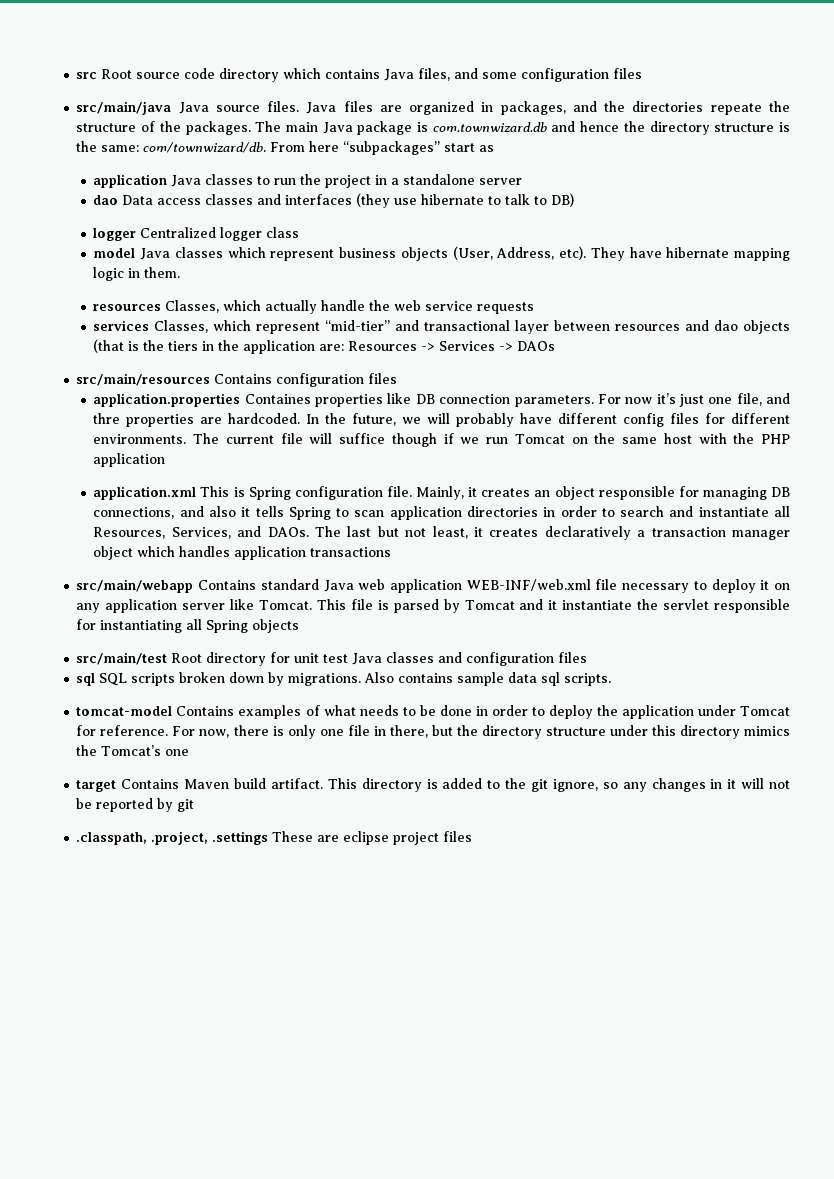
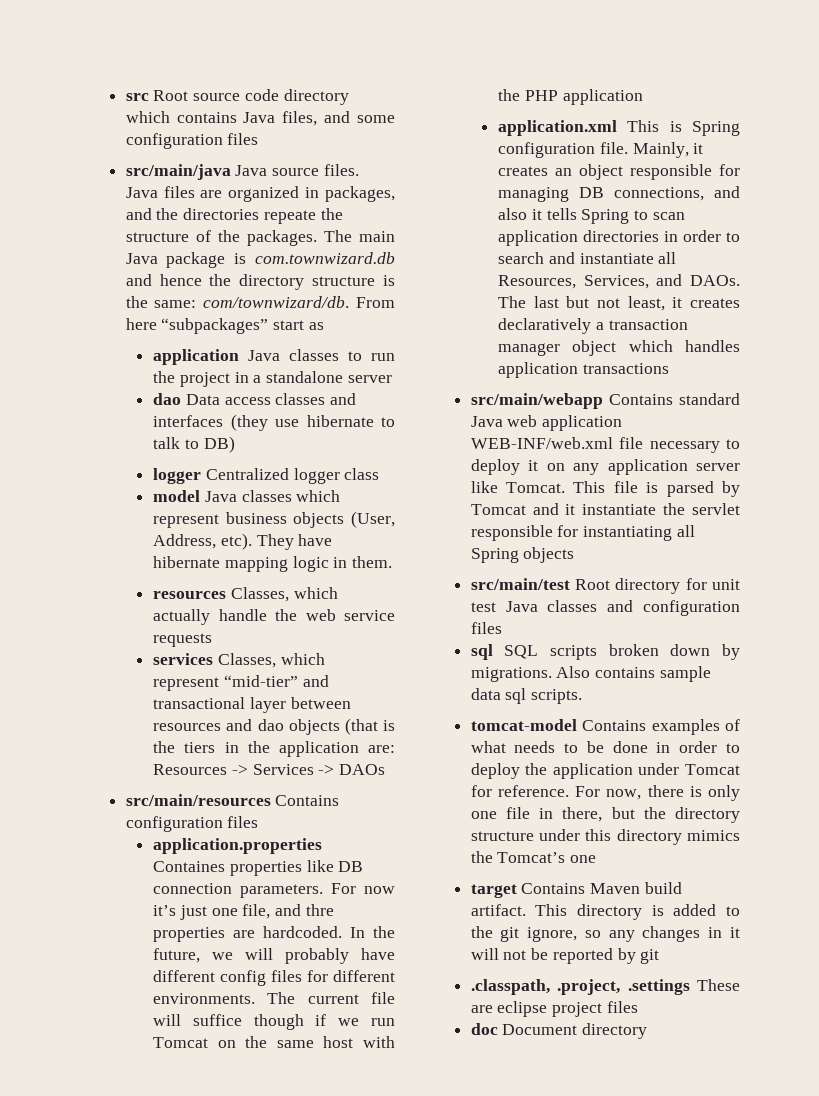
(473, 836) none -> [470,1023,648,1039] // doc Document directory

